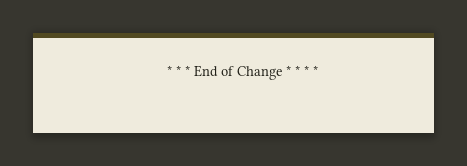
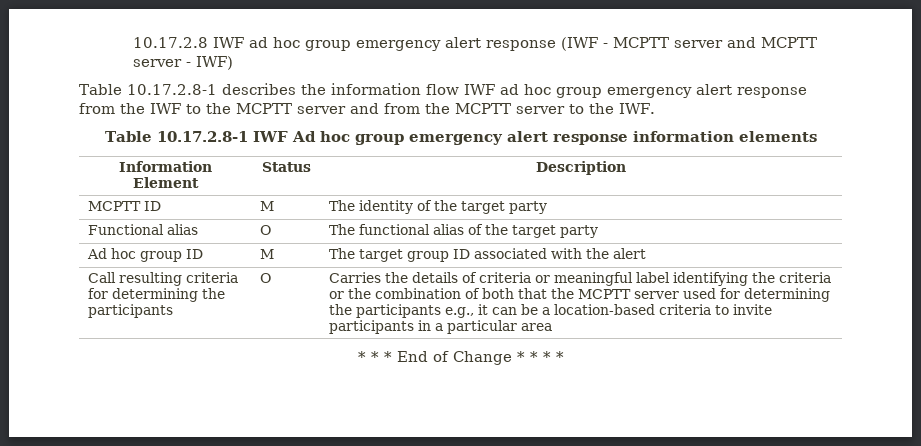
(167, 70) none -> [133,37,818,51] [133,56,234,70] [79,83,807,98] [79,103,655,114] [104,131,817,145] [119,161,212,172] [133,177,199,188] [261,162,311,172] [536,161,626,175] [88,201,162,211] [260,201,275,211] [329,200,548,214] [88,224,199,235] [260,225,272,235] [329,224,599,238] [87,248,204,262] [260,249,275,259] [329,248,647,262] [88,272,239,286] [88,288,226,302] [88,304,174,318] [260,273,272,283] [329,272,832,286] [329,288,831,302] [329,304,773,318] [329,320,553,334] 10.17.2.8 IWF ad hoc group emergency alert response (IWF - MCPTT server and MCPTT server - IWF) // Table 10.17.2.8-1 describes the information flow IWF ad hoc group emergency alert response from the IWF to the MCPTT server and from the MCPTT server to the IWF. // Table 10.17.2.8-1 IWF Ad hoc group emergency alert response information elements // Information Element | Status | Description // MCPTT ID | M | The identity of the target party // Functional alias | O | The functional alias of the target party // Ad hoc group ID | M | The target group ID associated with the alert // Call resulting criteria for determining the participants | O | Carries the details of criteria or meaningful label identifying the criteria or the combination of both that the MCPTT server used for determining the participants e.g., it can be a location-based criteria to invite participants in a particular area //

